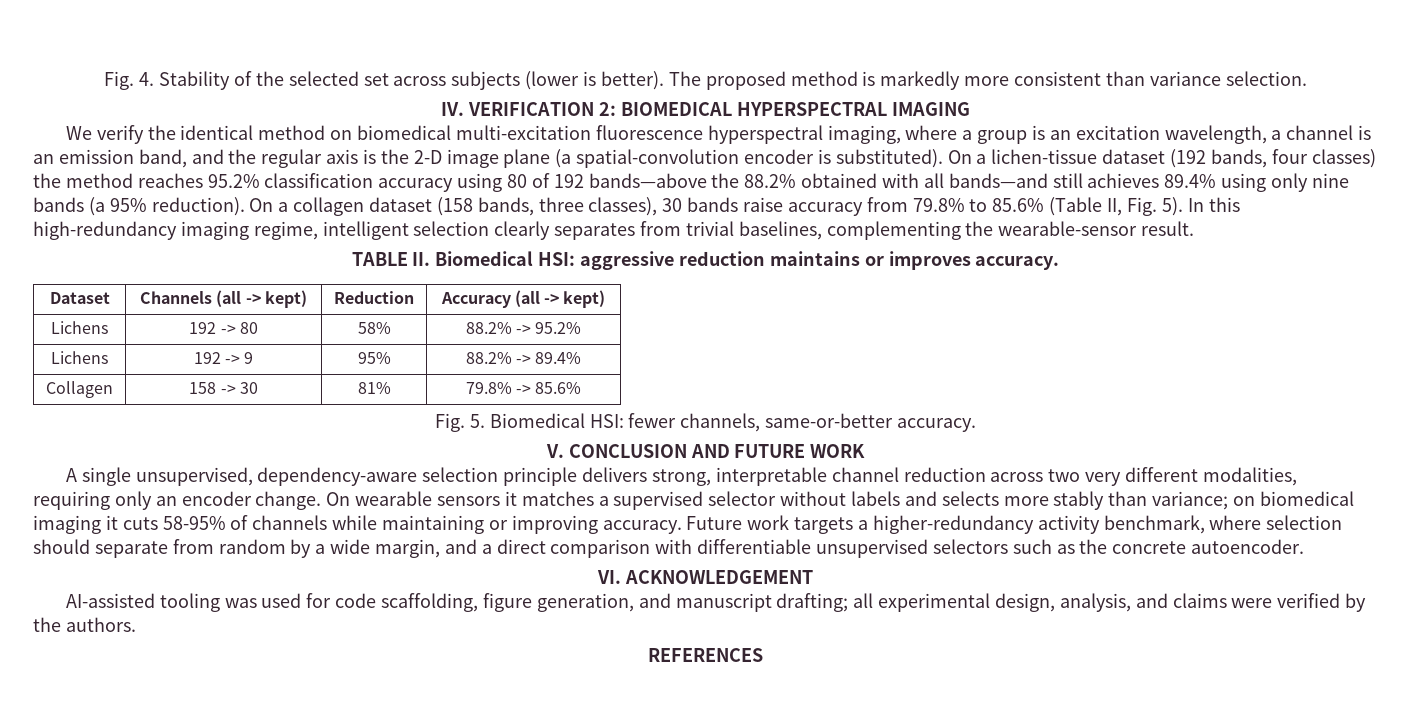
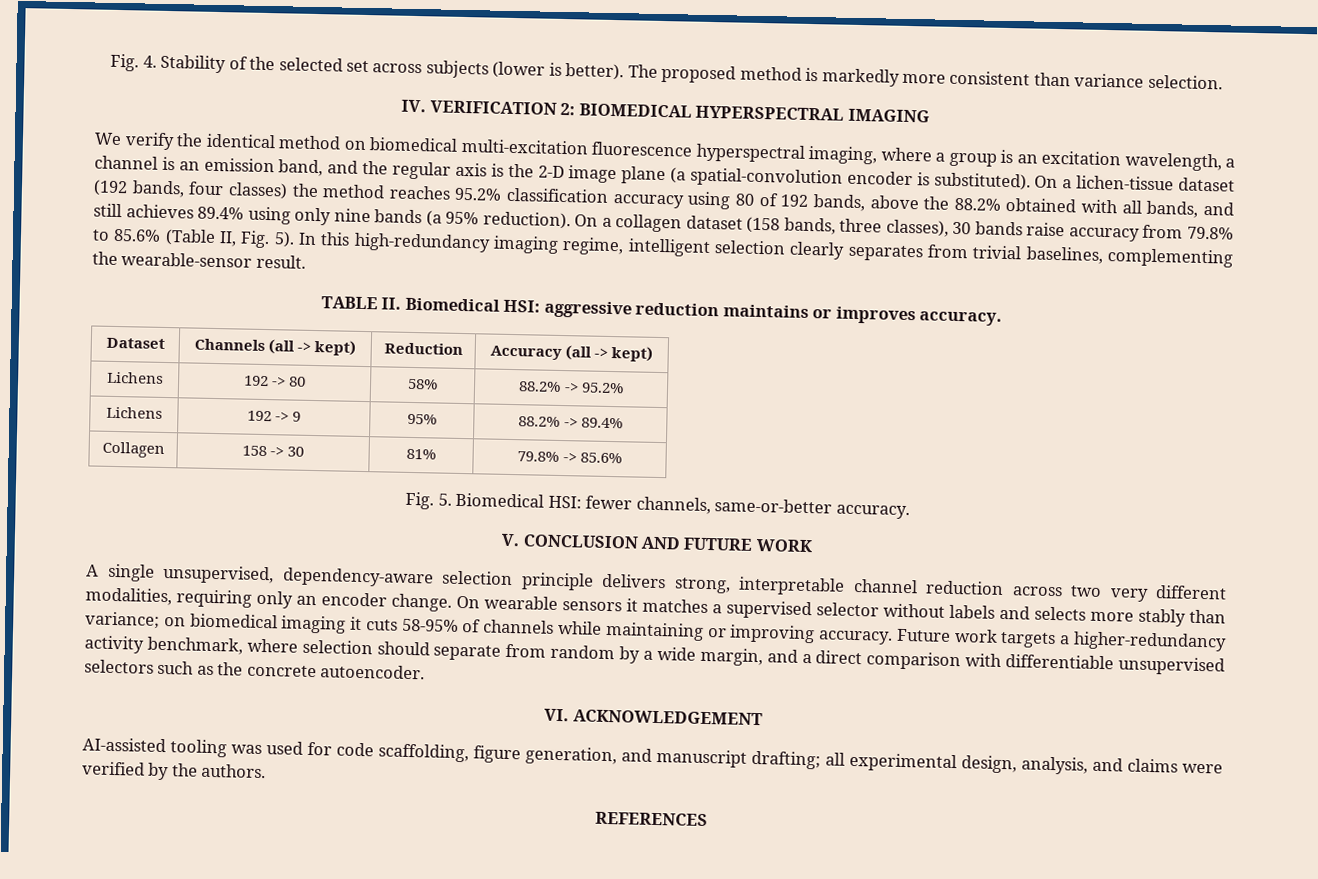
[588,173,707,188] bands—above -> [812,194,919,212] bands, above
[948,173,1048,188] bands—and -> [1146,200,1234,218] bands, and

